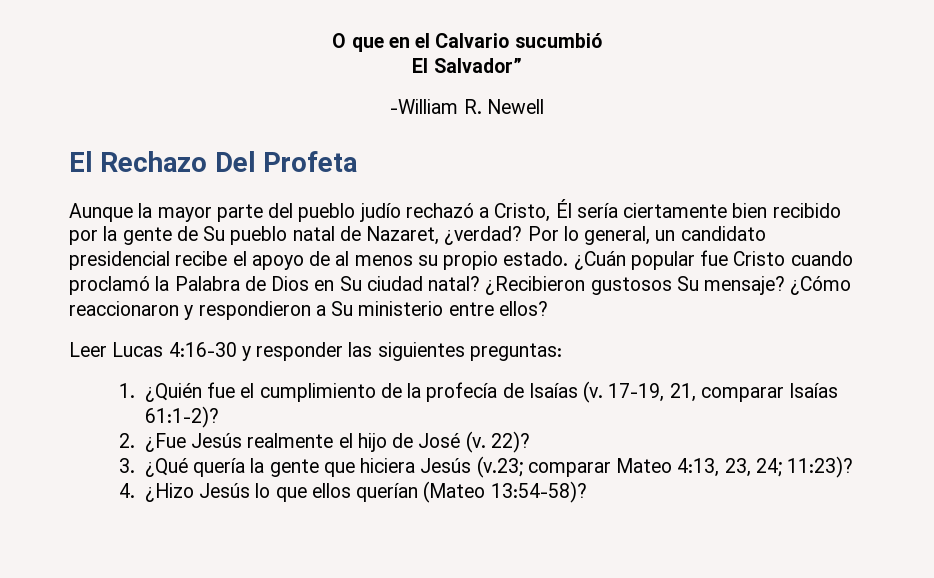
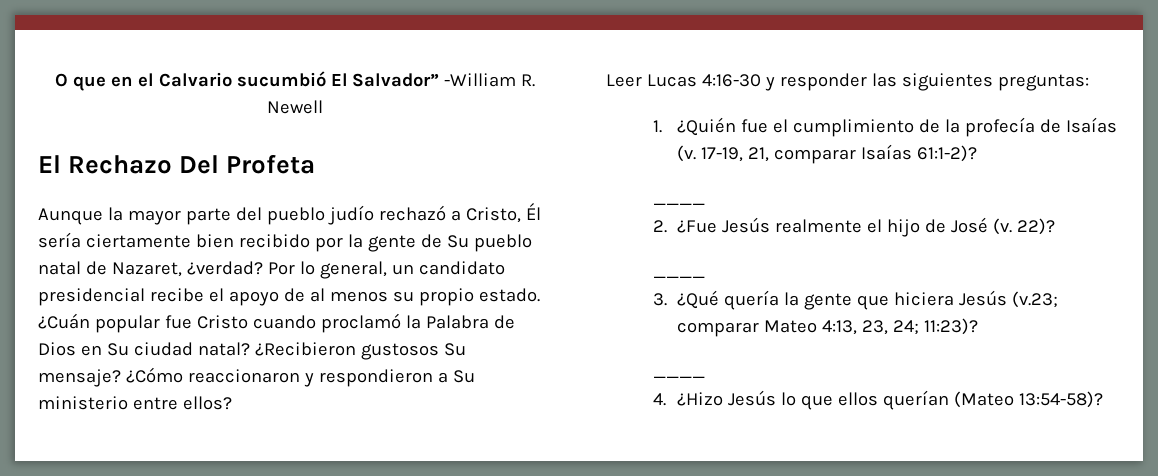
(602, 40) // -> (326, 79) none
(522, 65) // -> (440, 80) none
(219, 417) none -> [653,203,706,205] // ____
(530, 442) none -> [653,276,706,278] // ____
(854, 467) none -> [653,376,706,378] // ____

